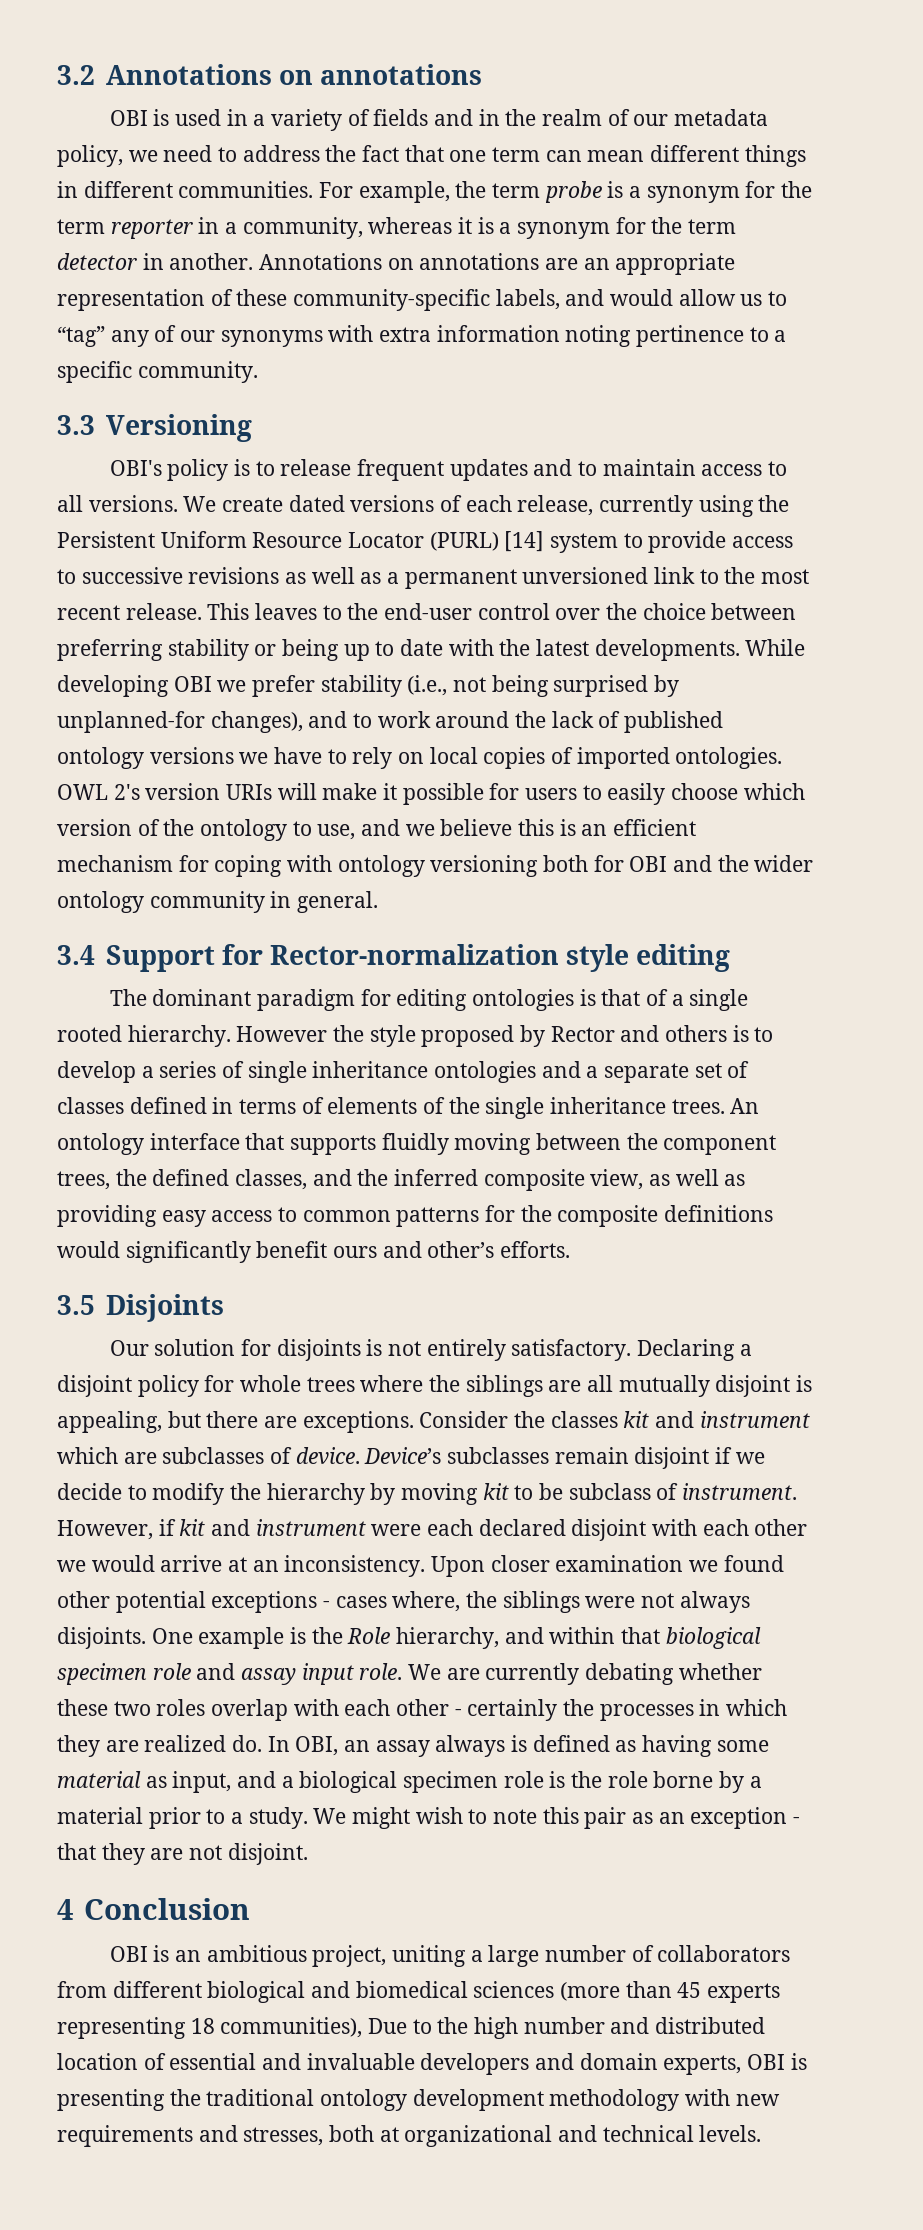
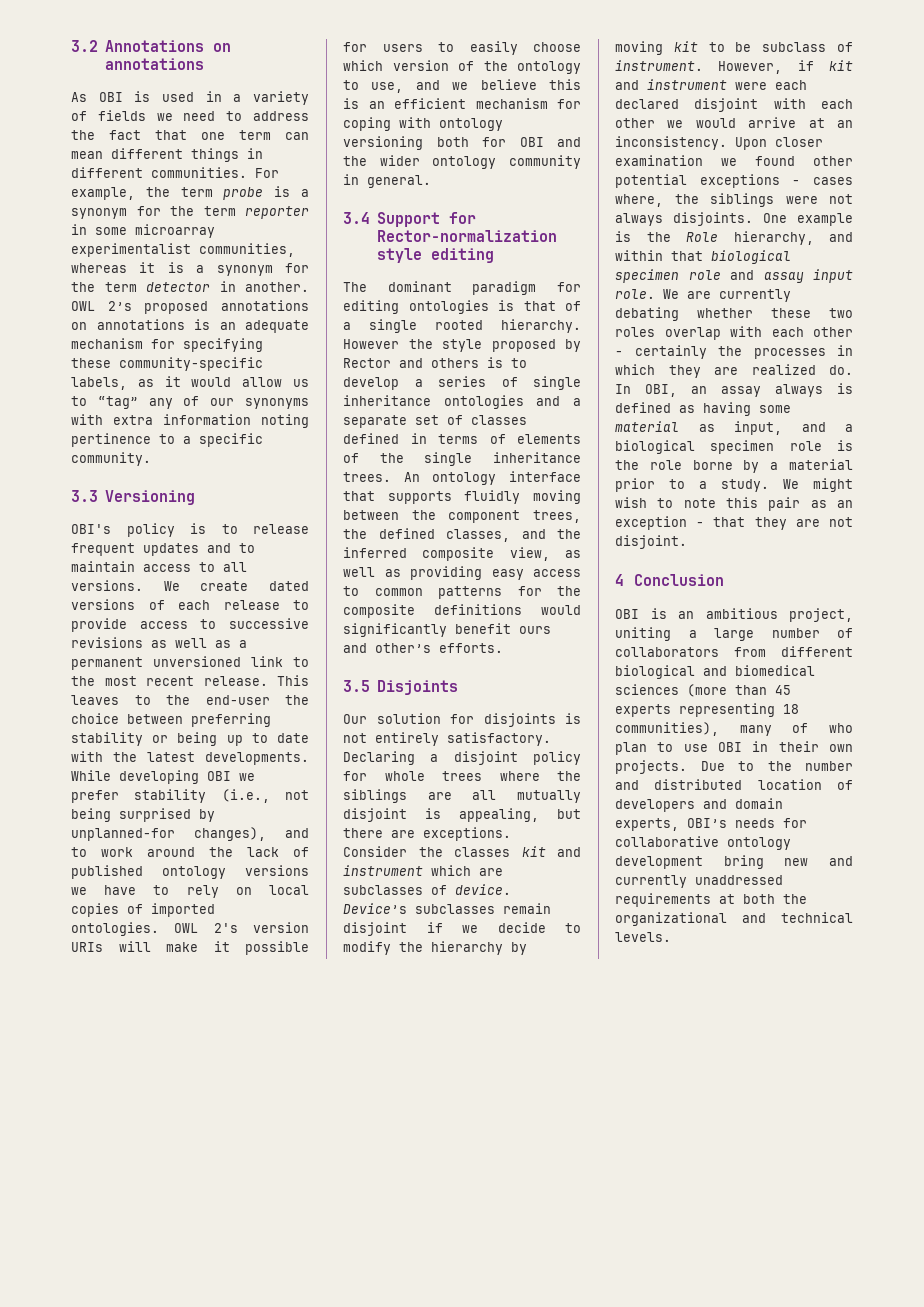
(482, 74) none -> [71,92,87,102] As
[434,109,769,126] [57,145,123,167] and in the realm of our metadata policy, -> (146, 115) none
[225,217,363,239] a community, -> [95,224,215,238] [71,243,295,257] some microarray experimentalist communities,
[259,253,736,275] [57,289,233,311] Annotations on annotations are an appropriate representation of -> [71,300,309,314] [71,319,309,333] [71,338,263,352] OWL 2’s proposed annotations on annotations is an adequate mechanism for specifying
[565,289,605,306] and -> [137,376,181,387] as it
[517,495,790,517] [57,531,619,553] release, currently using the Persistent Uniform Resource Locator (PURL) [14] system -> [223,600,280,610] release
[477,603,601,620] control over -> (270, 700) none
(363, 2027) none -> [739,723,853,736] [615,741,853,755] [615,760,687,774] many of who plan to use OBI in their own projects.
[474,2017,519,2039] high -> (792, 766) none
[169,2053,415,2070] essential and invaluable -> (853, 785) none
[747,2053,807,2070] [57,2089,780,2111] [57,2125,399,2147] OBI is presenting the traditional ontology development methodology with new requirements and stresses, both at -> [687,818,807,828] [615,836,791,850] [615,855,853,869] [615,875,783,888] [615,893,807,907] OBI’s needs for collaborative ontology development bring new and currently unaddressed requirements at both the

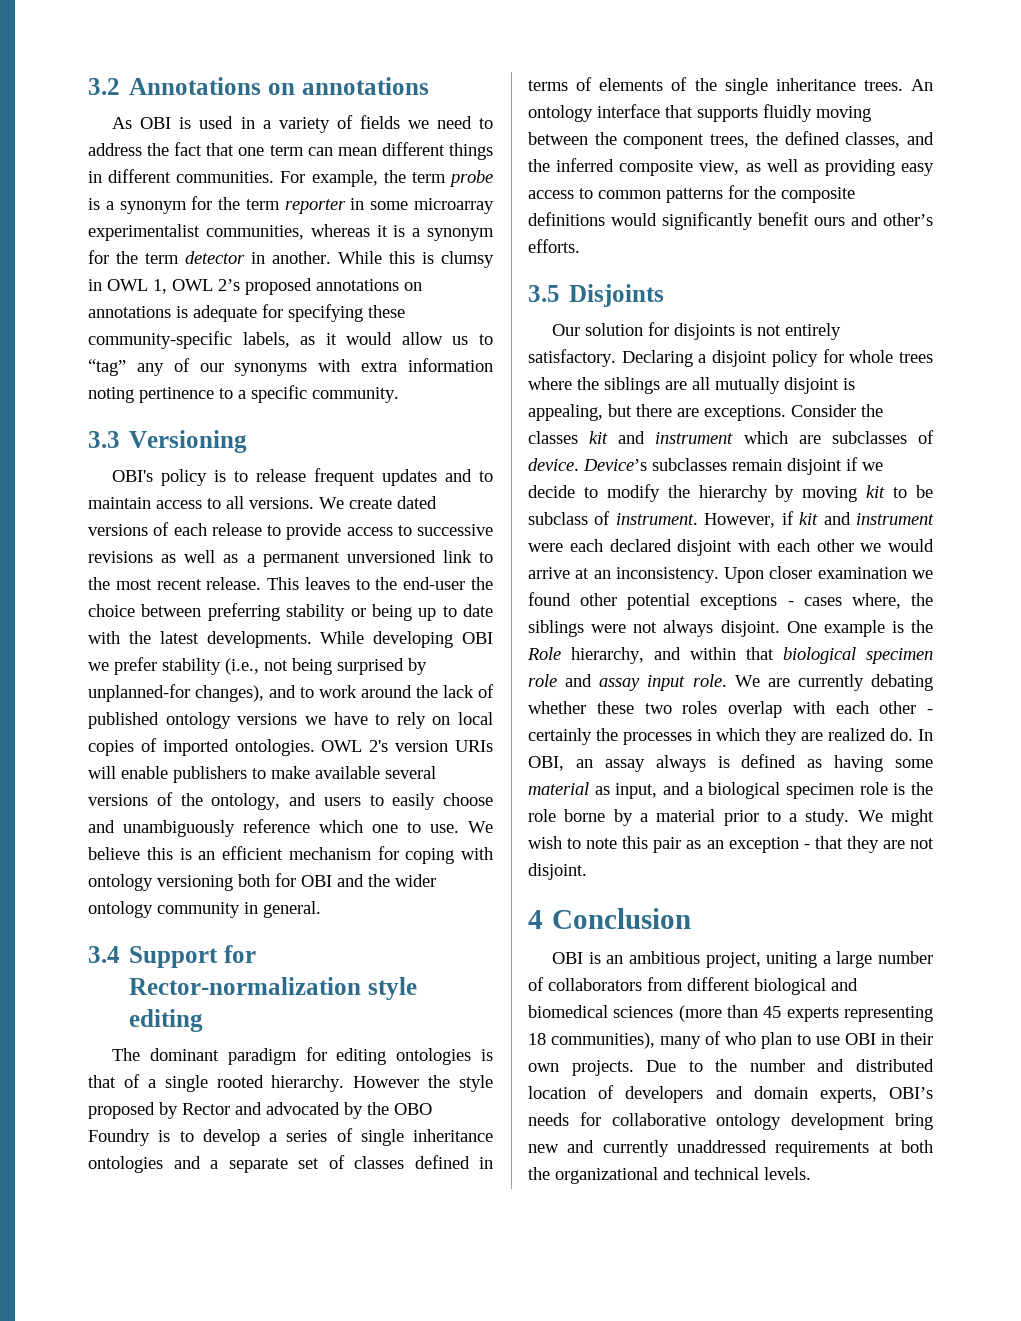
(309, 287) none -> [338,251,494,268] [88,279,167,294] While this is clumsy in OWL 1,
[219,320,309,333] [71,338,143,349] an adequate mechanism -> [193,305,257,322] adequate
[166,941,309,955] [343,41,581,55] [343,60,581,74] [343,80,469,93] make it possible for users to easily choose which version of the ontology to use, and we -> [121,766,436,783] [88,792,493,810] [88,819,493,837] enable publishers to make available several versions of the ontology, and users to easily choose and unambiguously reference which one to use. We
[431,358,479,368] others -> [266,1102,432,1119] [88,1129,150,1146] advocated by the OBO Foundry
[673,212,753,226] disjoints. -> [720,620,780,637] disjoint.

